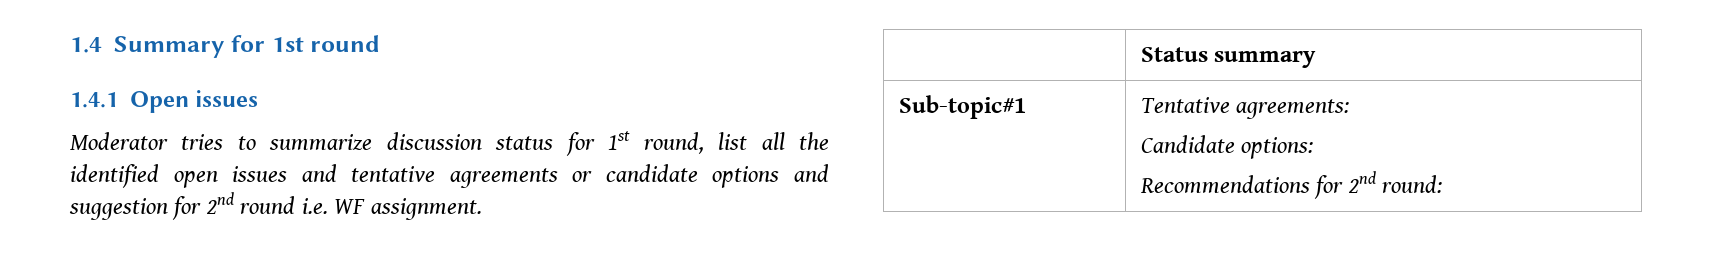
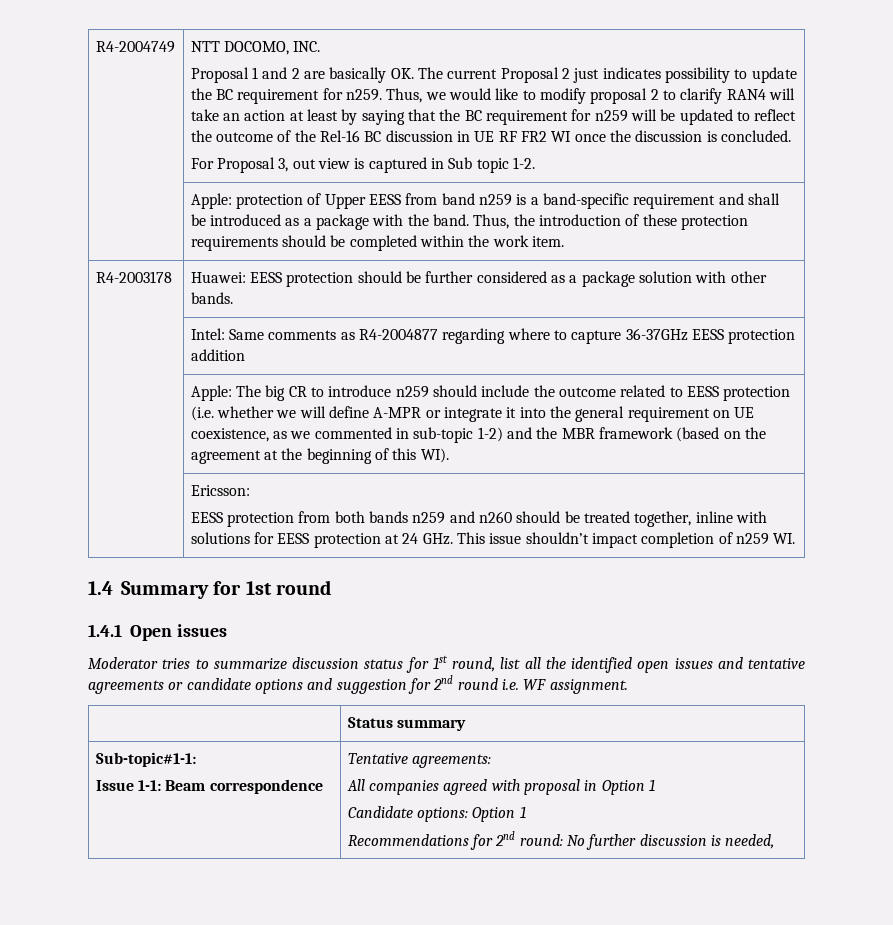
(70, 45) none -> [95,41,175,53] [190,41,321,55] [190,67,797,83] [190,88,795,104] [190,109,797,125] [190,130,791,142] [190,157,536,173] [190,193,780,209] [190,214,748,230] [190,235,565,251] [95,271,172,283] [190,271,767,287] [190,292,233,304] [190,328,796,344] [190,349,245,361] [190,385,791,401] [190,406,755,422] [190,427,766,443] [190,448,449,464] [190,485,250,496] [190,511,767,527] [190,532,796,548] R4-2004749 | NTT DOCOMO, INC. // Proposal 1 and 2 are basically OK. The current Proposal 2 just indicates possibility to update the BC requirement for n259. Thus, we would like to modify proposal 2 to clarify RAN4 will take an action at least by saying that the BC requirement for n259 will be updated to reflect the outcome of the Rel-16 BC discussion in UE RF FR2 WI once the discussion is concluded. // For Proposal 3, out view is captured in Sub topic 1-2. // | Apple: protection of Upper EESS from band n259 is a band-specific requirement and shall be introduced as a package with the band. Thus, the introduction of these protection requirements should be completed within the work item. // R4-2003178 | Huawei: EESS protection should be further considered as a package solution with other bands. // | Intel: Same comments as R4-2004877 regarding where to capture 36-37GHz EESS protection addition // | Apple: The big CR to introduce n259 should include the outcome related to EESS protection (i.e. whether we will define A-MPR or integrate it into the general requirement on UE coexistence, as we commented in sub-topic 1-2) and the MBR framework (based on the agreement at the beginning of this WI). // | Ericsson: // EESS protection from both bands n259 and n260 should be treated together, inline with solutions for EESS protection at 24 GHz. This issue shouldn’t impact completion of n259 WI. //
[898,95,1026,119] [1140,97,1350,119] Sub-topic#1 | Tentative agreements: -> [95,752,196,767] [95,779,323,794] [347,753,492,768] [346,779,656,795] Sub-topic#1-1: // Issue 1-1: Beam correspondence | Tentative agreements: // All companies agreed with proposal in Option 1
(1314, 148) none -> [472,806,526,822] Option 1
(1443, 184) none -> [567,834,775,850] No further discussion is needed,

